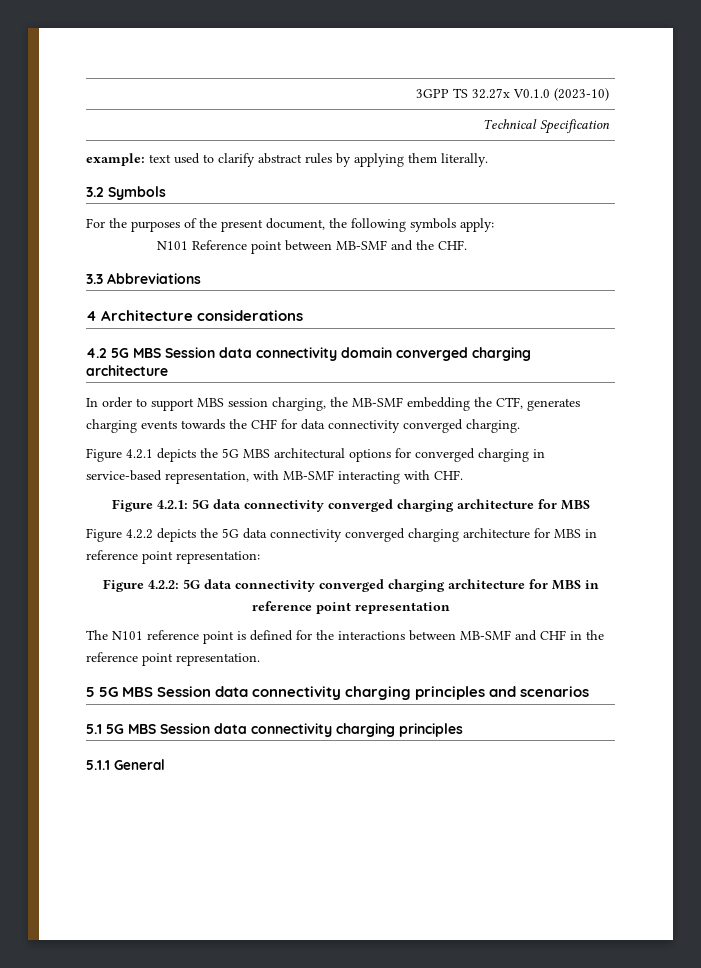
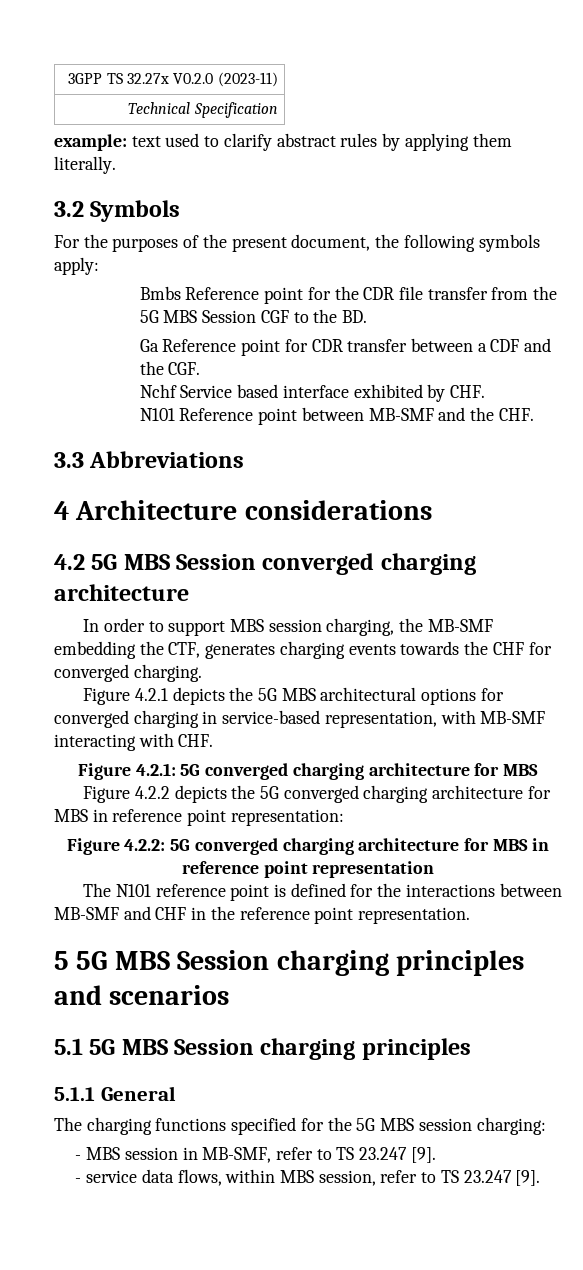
[512,88,609,101] V0.1.0 (2023-10) -> [173,72,278,87] V0.2.0 (2023-11)
(494, 225) none -> [139,286,558,304] [139,309,367,323] [139,338,552,356] [139,361,201,375] [139,384,485,402] // Bmbs Reference point for the CDR file transfer from the 5G MBS Session CGF to the BD. // Ga Reference point for CDR transfer between a CDF and the CGF. // Nchf Service based interface exhibited by CHF.
[219,347,392,361] data connectivity domain -> (257, 562) none
[301,419,400,433] data connectivity -> (552, 648) none
[212,499,324,512] data connectivity -> (201, 770) none
[243,528,342,542] data connectivity -> (279, 792) none
[203,579,315,592] data connectivity -> (191, 845) none
[215,686,342,700] data connectivity -> (270, 960) none
[214,723,332,737] data connectivity -> (255, 1047) none
(165, 764) none -> [54,1117,546,1135] [75,1147,436,1163] [75,1169,541,1186] // The charging functions specified for the 5G MBS session charging: // - MBS session in MB-SMF, refer to TS 23.247 [9]. // - service data flows, within MBS session, refer to TS 23.247 [9].

